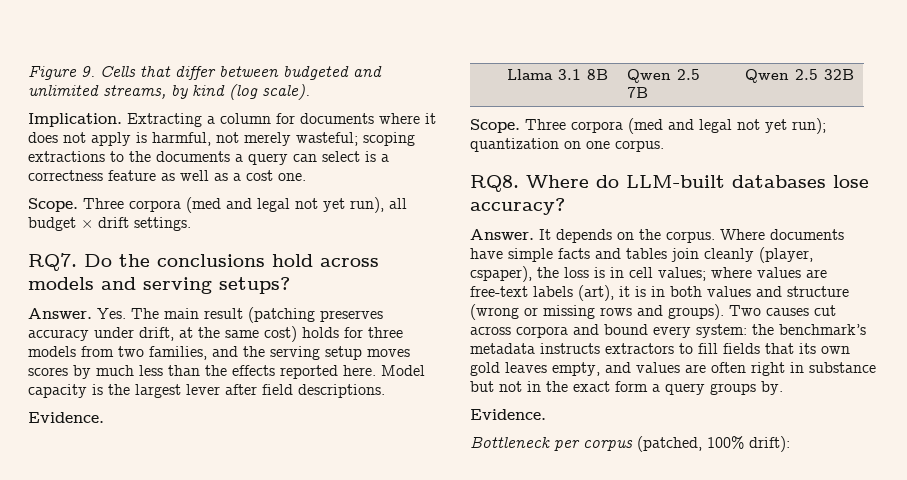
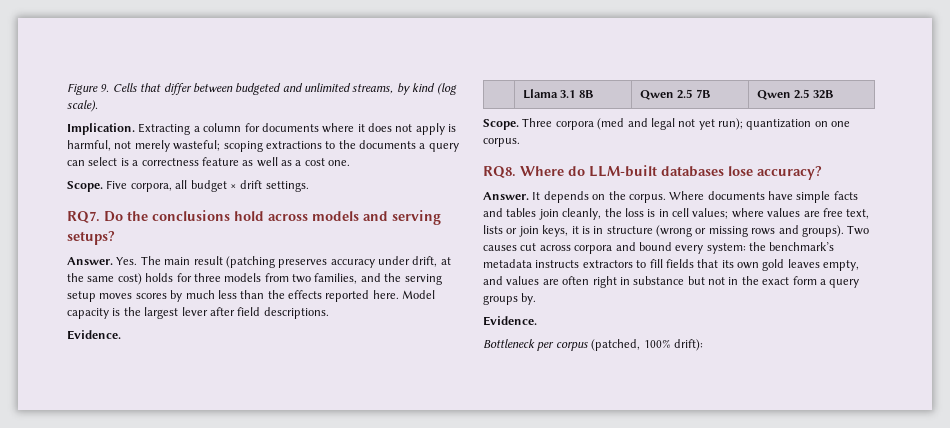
[83,197,384,213] Three corpora (med and legal not yet run), -> [106,180,172,192] Five corpora,
[704,247,813,263] [470,266,532,282] cleanly (player, cspaper), -> [562,208,602,220] cleanly,
[470,285,782,301] free-text labels (art), it is in both values and -> [822,208,870,219] [483,225,604,237] free text, lists or join keys, it is in

